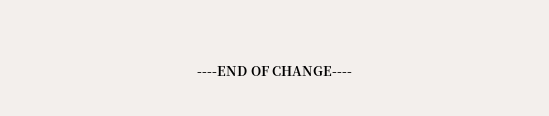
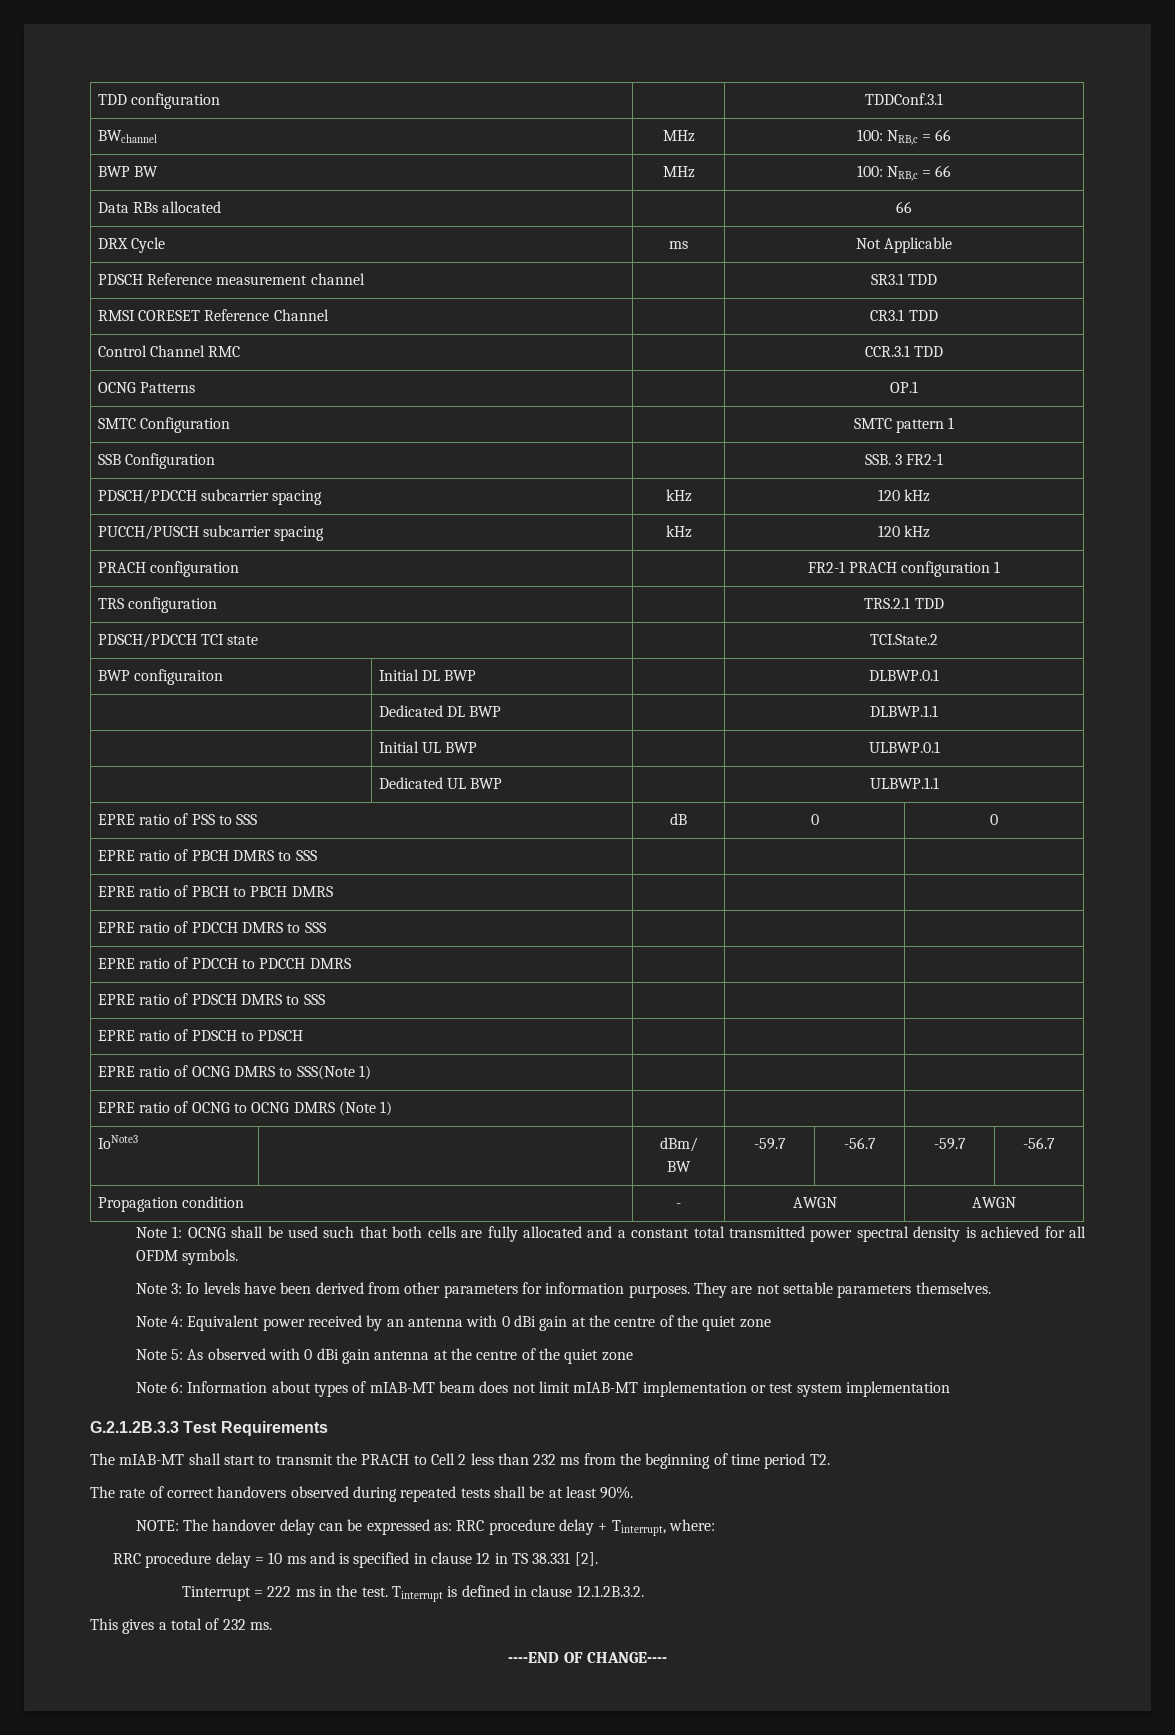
(196, 71) none -> [97,93,220,109] [865,93,943,105] [97,130,157,143] [662,130,695,142] [856,129,952,145] [97,166,158,177] [662,166,695,178] [856,165,952,181] [97,201,222,213] [896,201,912,213] [97,237,165,253] [669,241,688,249] [855,237,953,253] [97,273,365,285] [870,273,938,285] [97,309,329,321] [870,309,938,321] [97,345,241,357] [864,345,944,357] [97,382,195,393] [890,381,918,393] [97,417,230,433] [853,417,955,433] [97,453,215,469] [864,453,944,465] [97,489,323,505] [665,489,692,502] [877,489,931,502] [97,525,325,541] [665,525,692,538] [877,525,931,538] [97,561,239,577] [807,561,1001,577] [97,597,217,613] [864,597,944,609] [97,633,259,648] [870,634,938,645] [97,669,223,685] [378,669,477,681] [869,669,939,681] [378,705,502,717] [870,705,938,717] [378,741,478,753] [868,741,940,753] [378,777,503,789] [869,777,939,789] [97,813,258,825] [670,813,687,825] [810,814,819,825] [990,814,998,825] [97,849,317,861] [97,885,333,897] [97,921,326,933] [97,957,351,969] [97,993,325,1005] [97,1029,304,1041] [97,1065,371,1080] [97,1101,393,1116] [97,1135,138,1149] [659,1137,698,1152] [667,1161,691,1172] [753,1138,786,1150] [843,1137,876,1149] [933,1138,966,1150] [1023,1137,1055,1149] [97,1196,244,1212] [676,1203,681,1208] [792,1197,837,1208] [972,1197,1016,1208] [135,1226,1087,1242] [135,1249,239,1265] [135,1282,991,1298] [135,1315,771,1331] [135,1348,633,1364] [135,1381,950,1397] [90,1421,328,1436] [90,1453,830,1469] [90,1486,634,1502] [135,1519,715,1536] [112,1552,598,1568] [181,1585,644,1602] [90,1618,272,1634] TDD configuration | | TDDConf.3.1 // BWchannel | MHz | 100: NRB,c = 66 // BWP BW | MHz | 100: NRB,c = 66 // Data RBs allocated | | 66 // DRX Cycle | ms | Not Applicable // PDSCH Reference measurement channel | | SR3.1 TDD // RMSI CORESET Reference Channel | | CR3.1 TDD // Control Channel RMC | | CCR.3.1 TDD // OCNG Patterns | | OP.1 // SMTC Configuration | | SMTC pattern 1 // SSB Configuration | | SSB. 3 FR2-1 // PDSCH/PDCCH subcarrier spacing | kHz | 120 kHz // PUCCH/PUSCH subcarrier spacing | kHz | 120 kHz // PRACH configuration | | FR2-1 PRACH configuration 1 // TRS configuration | | TRS.2.1 TDD // PDSCH/PDCCH TCI state | | TCI.State.2 // BWP configuraiton | Initial DL BWP | | DLBWP.0.1 // | Dedicated DL BWP | | DLBWP.1.1 // | Initial UL BWP | | ULBWP.0.1 // | Dedicated UL BWP | | ULBWP.1.1 // EPRE ratio of PSS to SSS | dB | 0 | 0 // EPRE ratio of PBCH DMRS to SSS | | | // EPRE ratio of PBCH to PBCH DMRS | | | // EPRE ratio of PDCCH DMRS to SSS | | | // EPRE ratio of PDCCH to PDCCH DMRS | | | // EPRE ratio of PDSCH DMRS to SSS | | | // EPRE ratio of PDSCH to PDSCH | | | // EPRE ratio of OCNG DMRS to SSS(Note 1) | | | // EPRE ratio of OCNG to OCNG DMRS (Note 1) | | | // IoNote3 | | dBm/ // BW | -59.7 | -56.7 | -59.7 | -56.7 // Propagation condition | - | AWGN | AWGN // Note 1: OCNG shall be used such that both cells are fully allocated and a constant total transmitted power spectral density is achieved for all OFDM symbols. // Note 3: Io levels have been derived from other parameters for information purposes. They are not settable parameters themselves. // Note 4: Equivalent power received by an antenna with 0 dBi gain at the centre of the quiet zone // Note 5: As observed with 0 dBi gain antenna at the centre of the quiet zone // Note 6: Information about types of mIAB-MT beam does not limit mIAB-MT implementation or test system implementation // G.2.1.2B.3.3 Test Requirements // The mIAB-MT shall start to transmit the PRACH to Cell 2 less than 232 ms from the beginning of time period T2. // The rate of correct handovers observed during repeated tests shall be at least 90%. // NOTE: The handover delay can be expressed as: RRC procedure delay + Tinterrupt, where: // RRC procedure delay = 10 ms and is specified in clause 12 in TS 38.331 [2]. // Tinterrupt = 222 ms in the test. Tinterrupt is defined in clause 12.1.2B.3.2. // This gives a total of 232 ms. //

